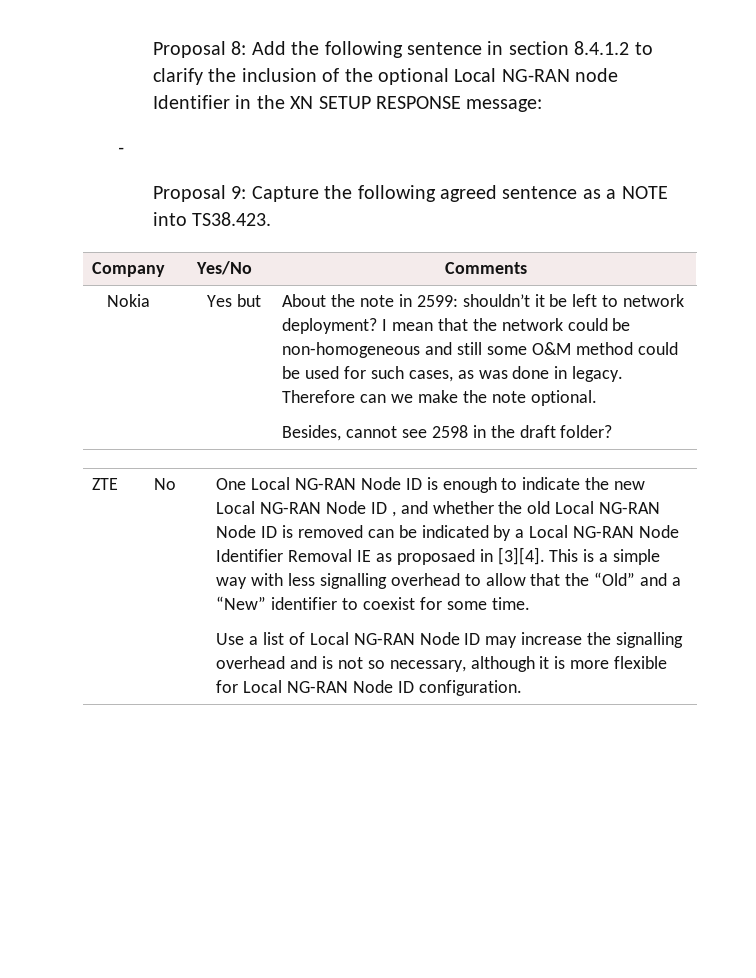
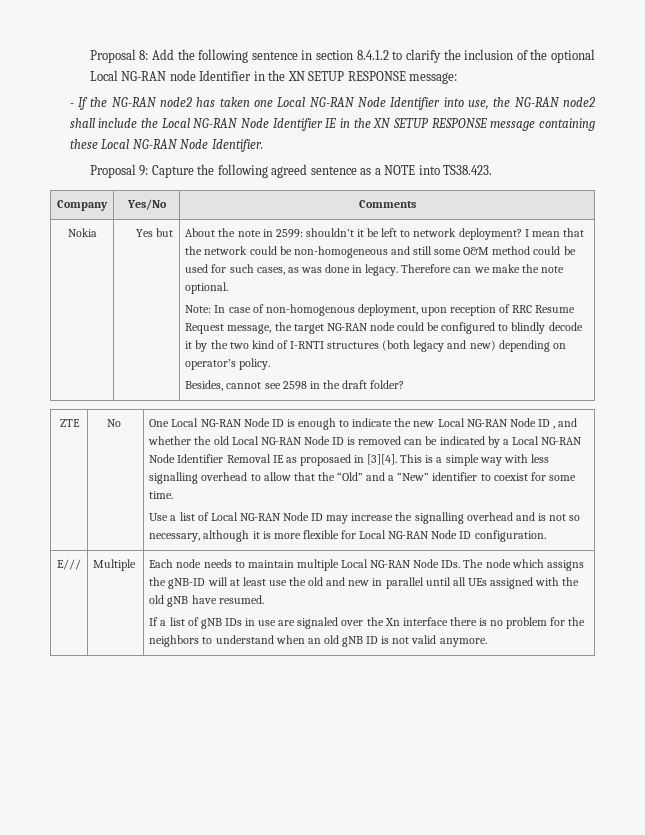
(124, 150) none -> [78,97,596,110] [69,118,595,131] [69,139,263,152] If the NG-RAN node2 has taken one Local NG-RAN Node Identifier into use, the NG-RAN node2 shall include the Local NG-RAN Node Identifier IE in the XN SETUP RESPONSE message containing these Local NG-RAN Node Identifier.
(597, 398) none -> [185,304,576,316] [185,322,583,334] [185,340,566,352] [185,358,271,370] // Note: In case of non-homogenous deployment, upon reception of RRC Resume Request message, the target NG-RAN node could be configured to blindly decode it by the two kind of I-RNTI structures (both legacy and new) depending on operator’s policy.
(522, 688) none -> [57,559,81,570] [93,559,137,571] [149,559,584,571] [149,577,580,589] [149,595,264,607] [149,617,586,629] [149,635,487,647] // E/// | Multiple | Each node needs to maintain multiple Local NG-RAN Node IDs. The node which assigns the gNB-ID will at least use the old and new in parallel until all UEs assigned with the old gNB have resumed. // If a list of gNB IDs in use are signaled over the Xn interface there is no problem for the neighbors to understand when an old gNB ID is not valid anymore.

